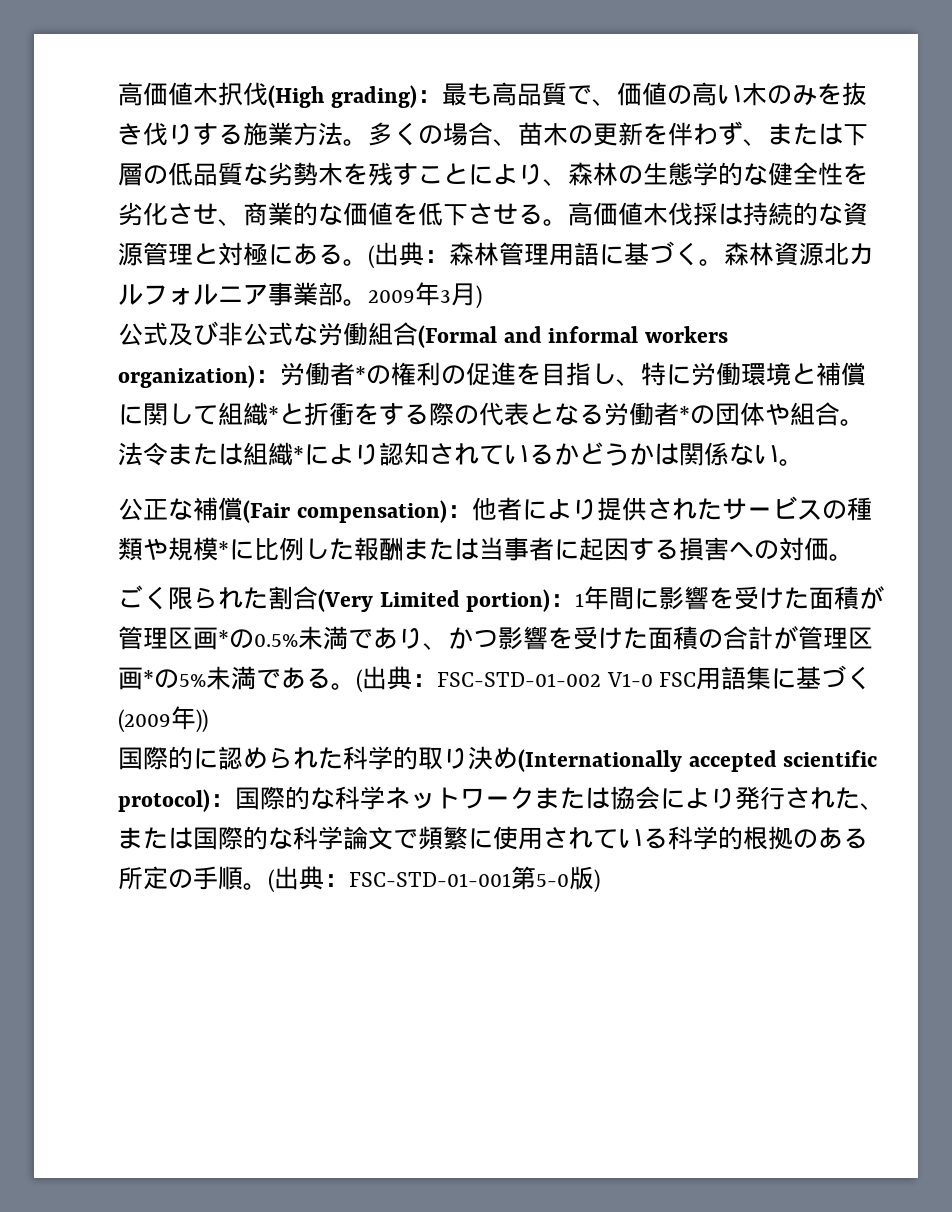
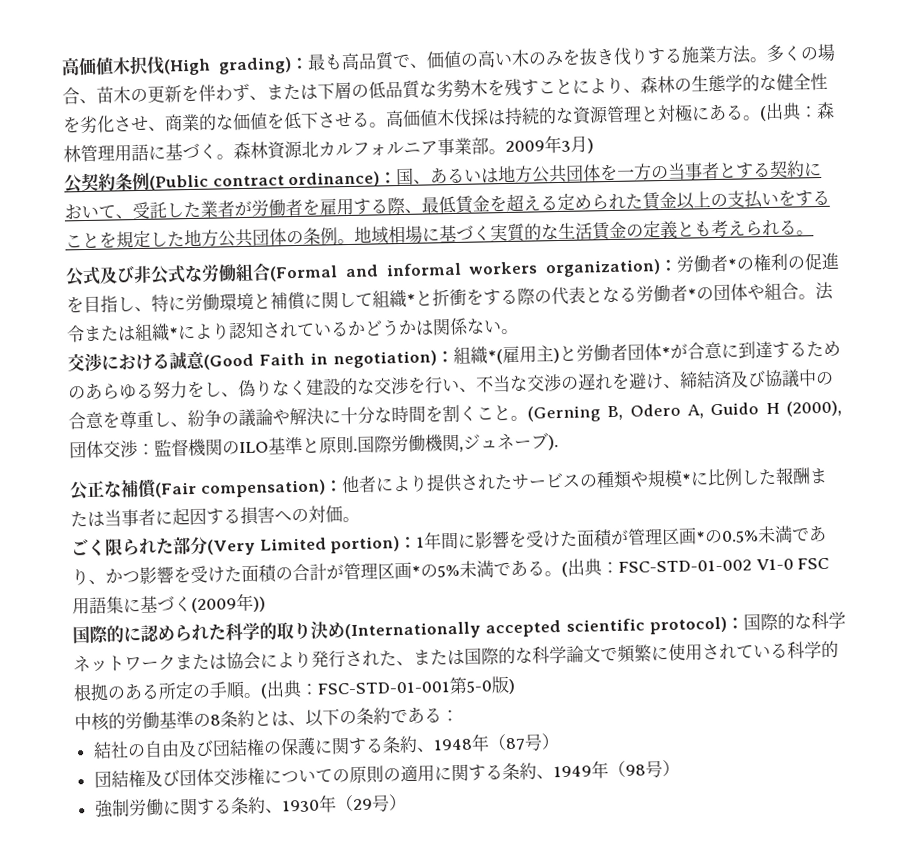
(482, 297) none -> [64,160,823,194] [64,189,830,220] [65,219,814,249] // 公契約条例(Public contract ordinance)：国、あるいは地方公共団体を一方の当事者とする契約において、受託した業者が労働者を雇用する際、最低賃金を超える定められた賃金以上の支払いをすることを規定した地方公共団体の条例。地域相場に基づく実質的な生活賃金の定義とも考えられる。
(804, 462) none -> [67,340,841,372] [68,369,834,401] [68,400,843,430] [69,432,559,459] // 交渉における誠意(Good Faith in negotiation)：組織*(雇用主)と労働者団体*が合意に到達するためのあらゆる努力をし、偽りなく建設的な交渉を行い、不当な交渉の遅れを避け、締結済及び協議中の合意を尊重し、紛争の議論や解決に十分な時間を割くこと。(Gerning B, Odero A, Guido H (2000),団体交渉：監督機関のILO基準と原則.国際労働機関,ジュネーブ).
[268,586,318,610] 割合 -> [172,536,208,556] 部分
(600, 881) none -> [74,707,459,731] [92,733,560,759] [93,759,680,788] [93,794,407,818] // 中核的労働基準の8条約とは、以下の条約である： // 結社の自由及び団結権の保護に関する条約、1948年（87号） // 団結権及び団体交渉権についての原則の適用に関する条約、1949年（98号） // 強制労働に関する条約、1930年（29号）

